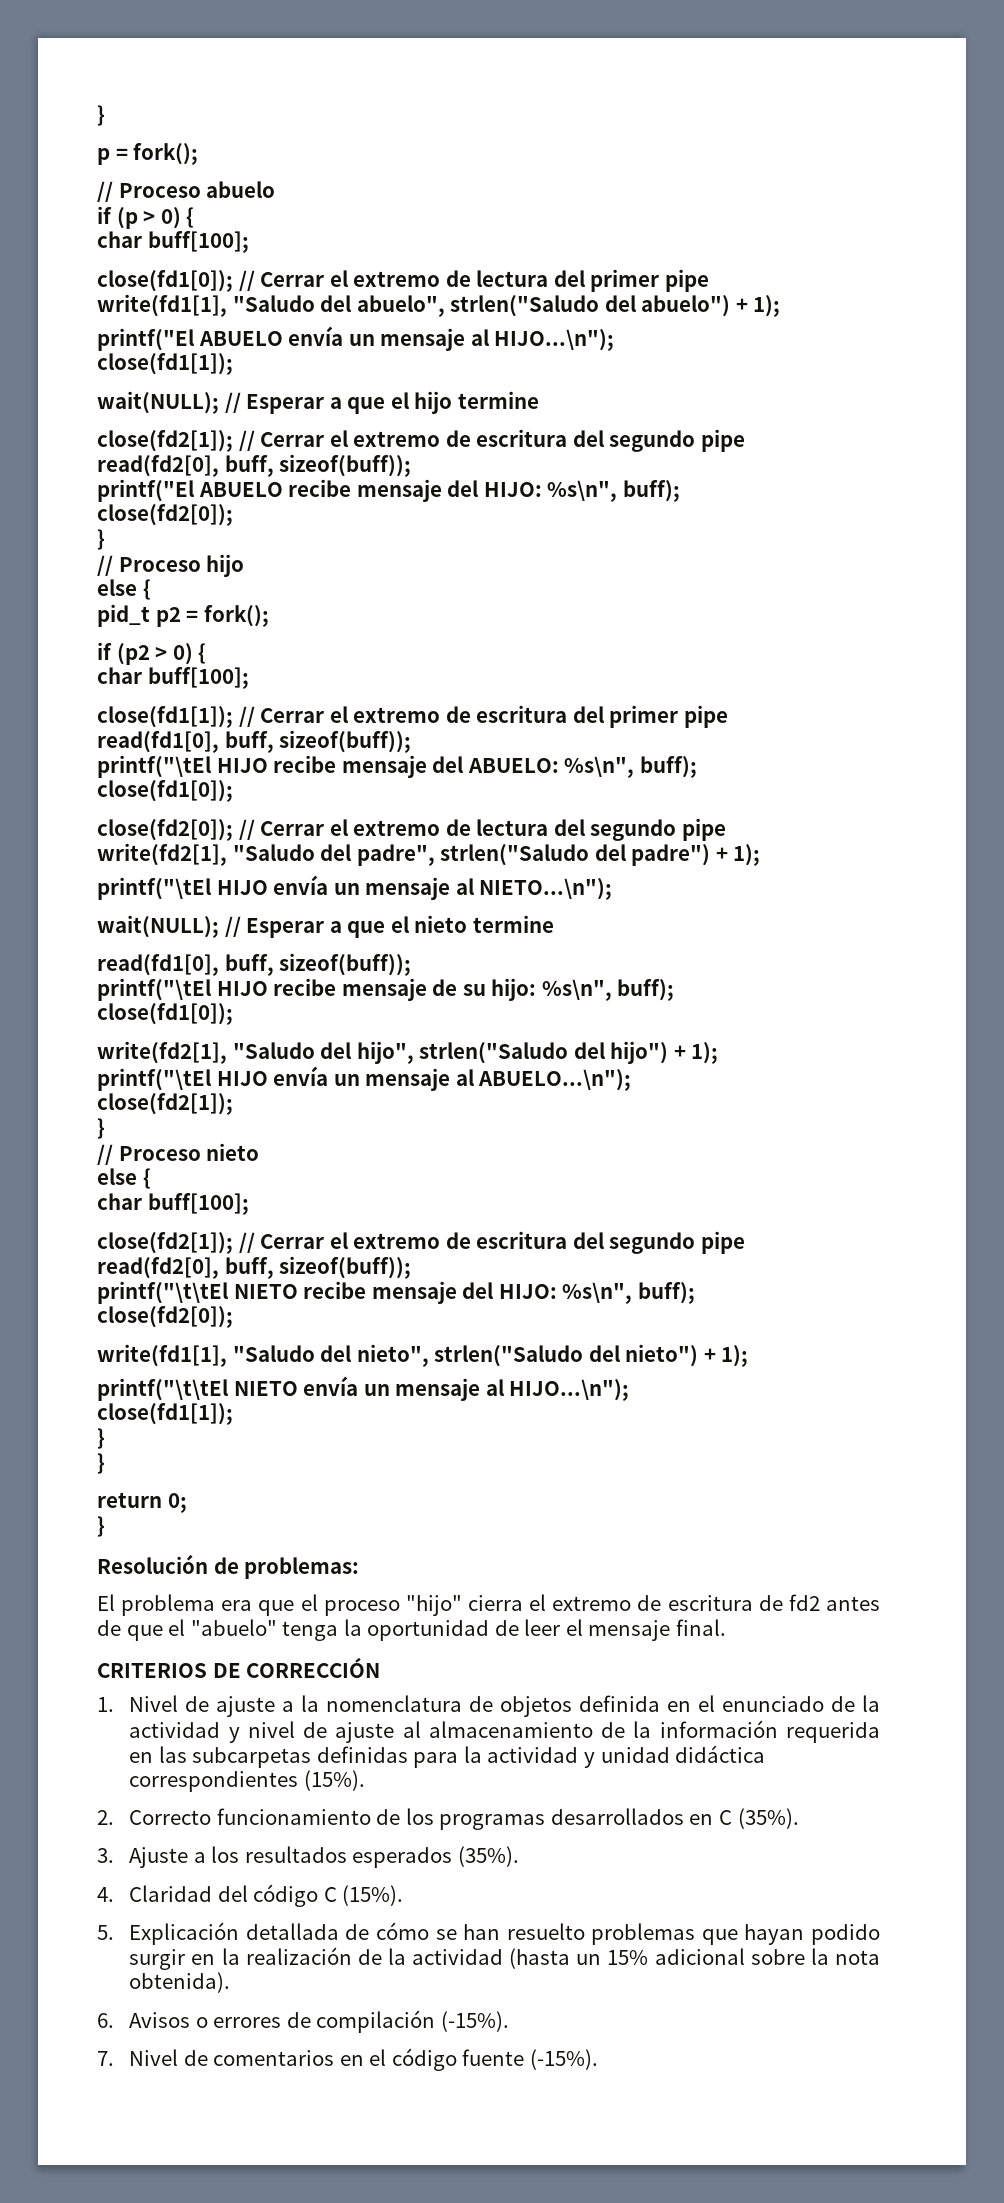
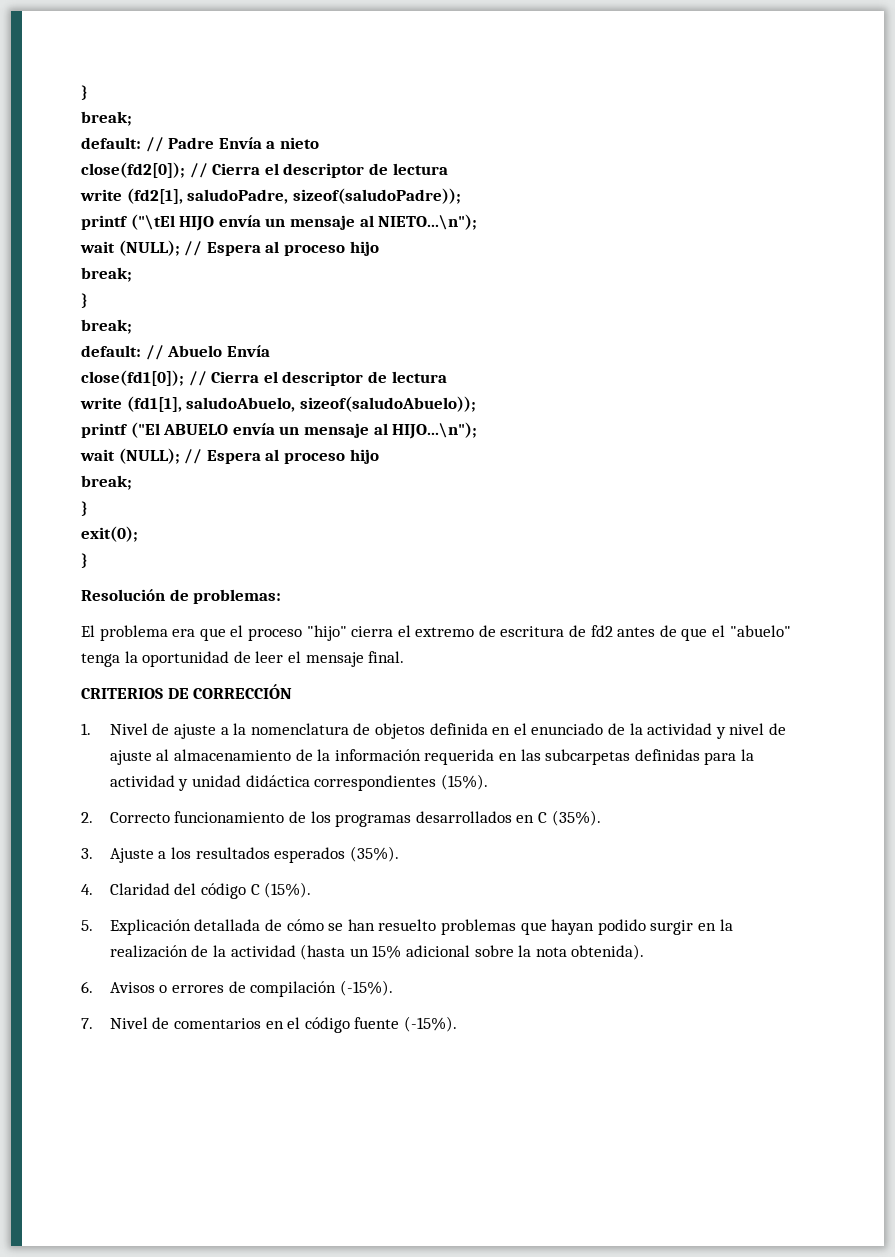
[97,105,105,126] [97,143,199,165] [97,181,276,202] [97,206,195,229] [97,231,249,253] [97,269,709,292] [97,294,781,317] [97,328,194,351] } // p = fork(); // // Proceso abuelo // if (p > 0) { // char buff[100]; // close(fd1[0]); // Cerrar el extremo de lectura del primer pipe // write(fd1[1], "Saludo del abuelo", strlen("Saludo del abuelo") + 1); // printf("El -> [81,85,88,100] [81,111,132,126] [81,137,319,152] [81,162,448,178] [80,188,461,204] [81,214,478,231] [80,240,379,256] [81,267,132,282] [81,293,88,308] [81,319,132,334] [81,345,270,360] [81,370,447,386] [80,396,476,412] [81,422,160,438] } // break; // default: // Padre Envía a nieto // close(fd2[0]); // Cierra el descriptor de lectura // write (fd2[1], saludoPadre, sizeof(saludoPadre)); // printf ("\tEl HIJO envía un mensaje al NIETO...\n"); // wait (NULL); // Espera al proceso hijo // break; // } // break; // default: // Abuelo Envía // close(fd1[0]); // Cierra el descriptor de lectura // write (fd1[1], saludoAbuelo, sizeof(saludoAbuelo)); // printf ("El
[97,353,233,375] [97,391,539,414] [97,429,745,452] [97,454,412,477] [97,479,680,502] [97,504,233,526] [97,529,105,550] [97,554,245,577] [97,579,151,600] [97,604,269,627] [97,642,207,665] [97,667,249,689] [97,705,728,728] [97,730,412,753] [97,755,697,778] [97,780,233,802] [97,818,726,841] [97,843,761,866] [97,875,613,900] [97,915,554,938] [97,953,412,976] [97,978,675,1001] [97,1003,233,1025] [97,1041,719,1064] [97,1066,632,1091] [97,1093,233,1115] [97,1118,105,1139] [97,1143,260,1165] [97,1168,151,1189] [97,1193,249,1215] [97,1231,745,1254] [97,1256,412,1279] [97,1281,695,1304] [97,1306,233,1328] [97,1344,749,1367] [97,1376,630,1401] [97,1403,233,1425] [97,1428,105,1449] [97,1453,105,1474] [97,1492,187,1513] close(fd1[1]); // wait(NULL); // Esperar a que el hijo termine // close(fd2[1]); // Cerrar el extremo de escritura del segundo pipe // read(fd2[0], buff, sizeof(buff)); // printf("El ABUELO recibe mensaje del HIJO: %s\n", buff); // close(fd2[0]); // } // // Proceso hijo // else { // pid_t p2 = fork(); // if (p2 > 0) { // char buff[100]; // close(fd1[1]); // Cerrar el extremo de escritura del primer pipe // read(fd1[0], buff, sizeof(buff)); // printf("\tEl HIJO recibe mensaje del ABUELO: %s\n", buff); // close(fd1[0]); // close(fd2[0]); // Cerrar el extremo de lectura del segundo pipe // write(fd2[1], "Saludo del padre", strlen("Saludo del padre") + 1); // printf("\tEl HIJO envía un mensaje al NIETO...\n"); // wait(NULL); // Esperar a que el nieto termine // read(fd1[0], buff, sizeof(buff)); // printf("\tEl HIJO recibe mensaje de su hijo: %s\n", buff); // close(fd1[0]); // write(fd2[1], "Saludo del hijo", strlen("Saludo del hijo") + 1); // printf("\tEl HIJO envía un mensaje al ABUELO...\n"); // close(fd2[1]); // } // // Proceso nieto // else { // char buff[100]; // close(fd2[1]); // Cerrar el extremo de escritura del segundo pipe // read(fd2[0], buff, sizeof(buff)); // printf("\t\tEl NIETO recibe mensaje del HIJO: %s\n", buff); // close(fd2[0]); // write(fd1[1], "Saludo del nieto", strlen("Saludo del nieto") + 1); // printf("\t\tEl NIETO envía un mensaje al HIJO...\n"); // close(fd1[1]); // } // } // return 0; -> [80,448,379,464] [81,475,132,490] [81,501,88,516] [81,526,138,542] wait (NULL); // Espera al proceso hijo // break; // } // exit(0);

